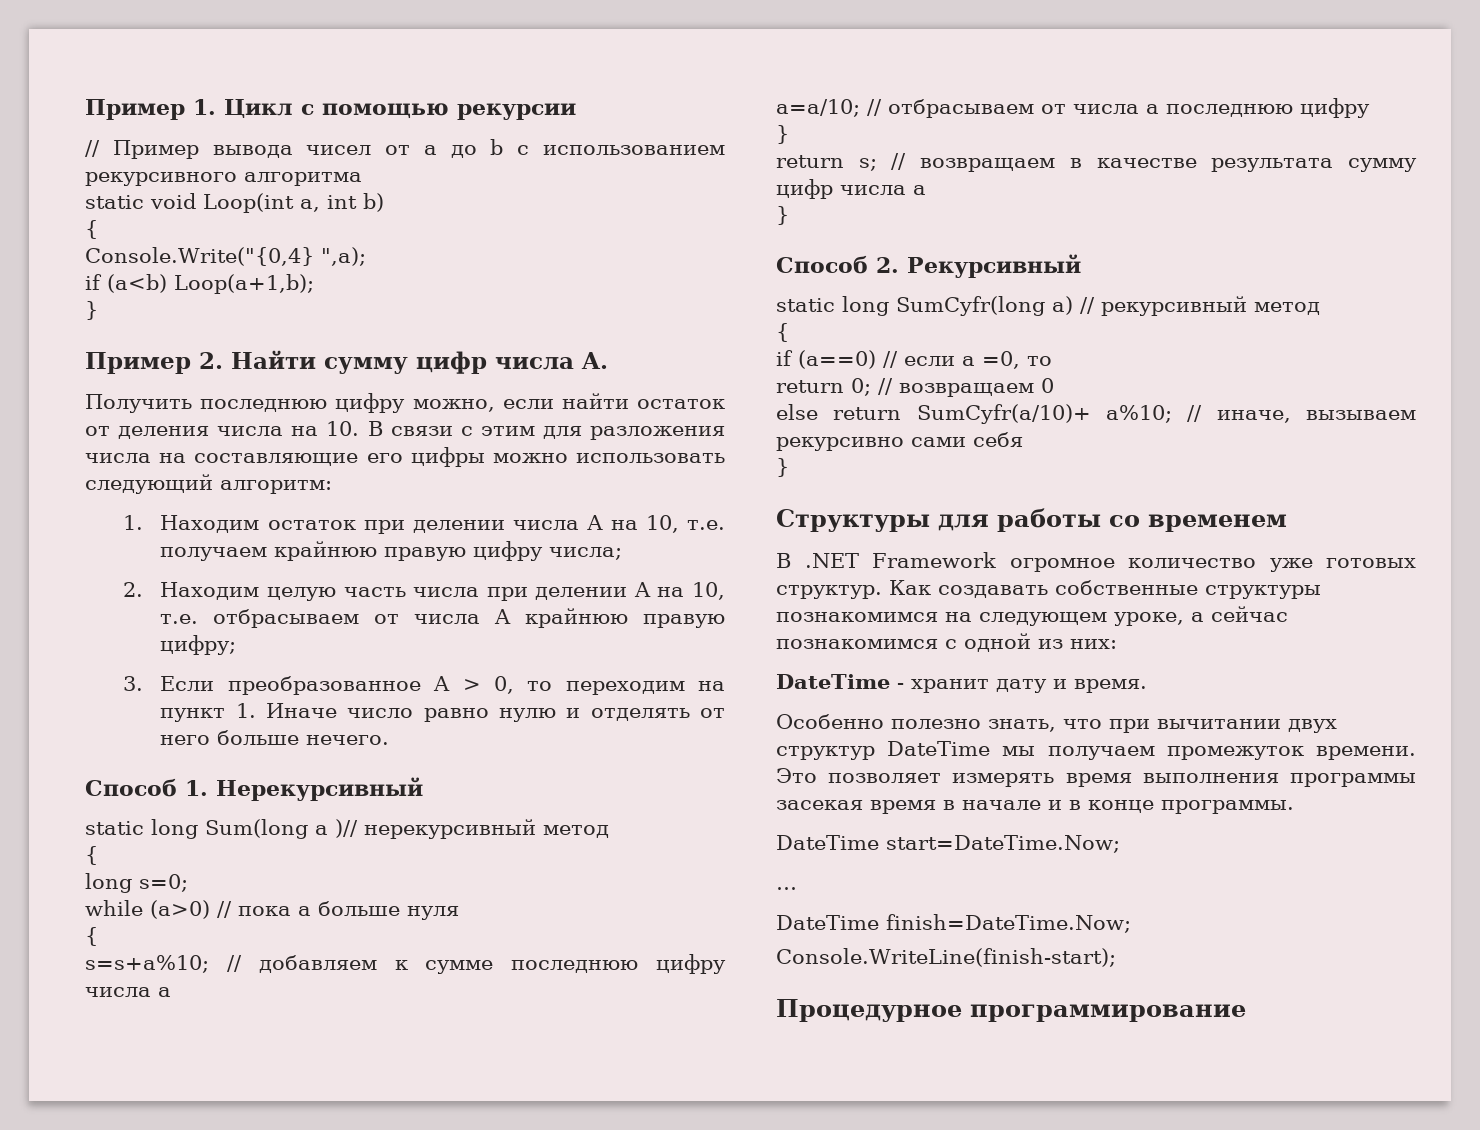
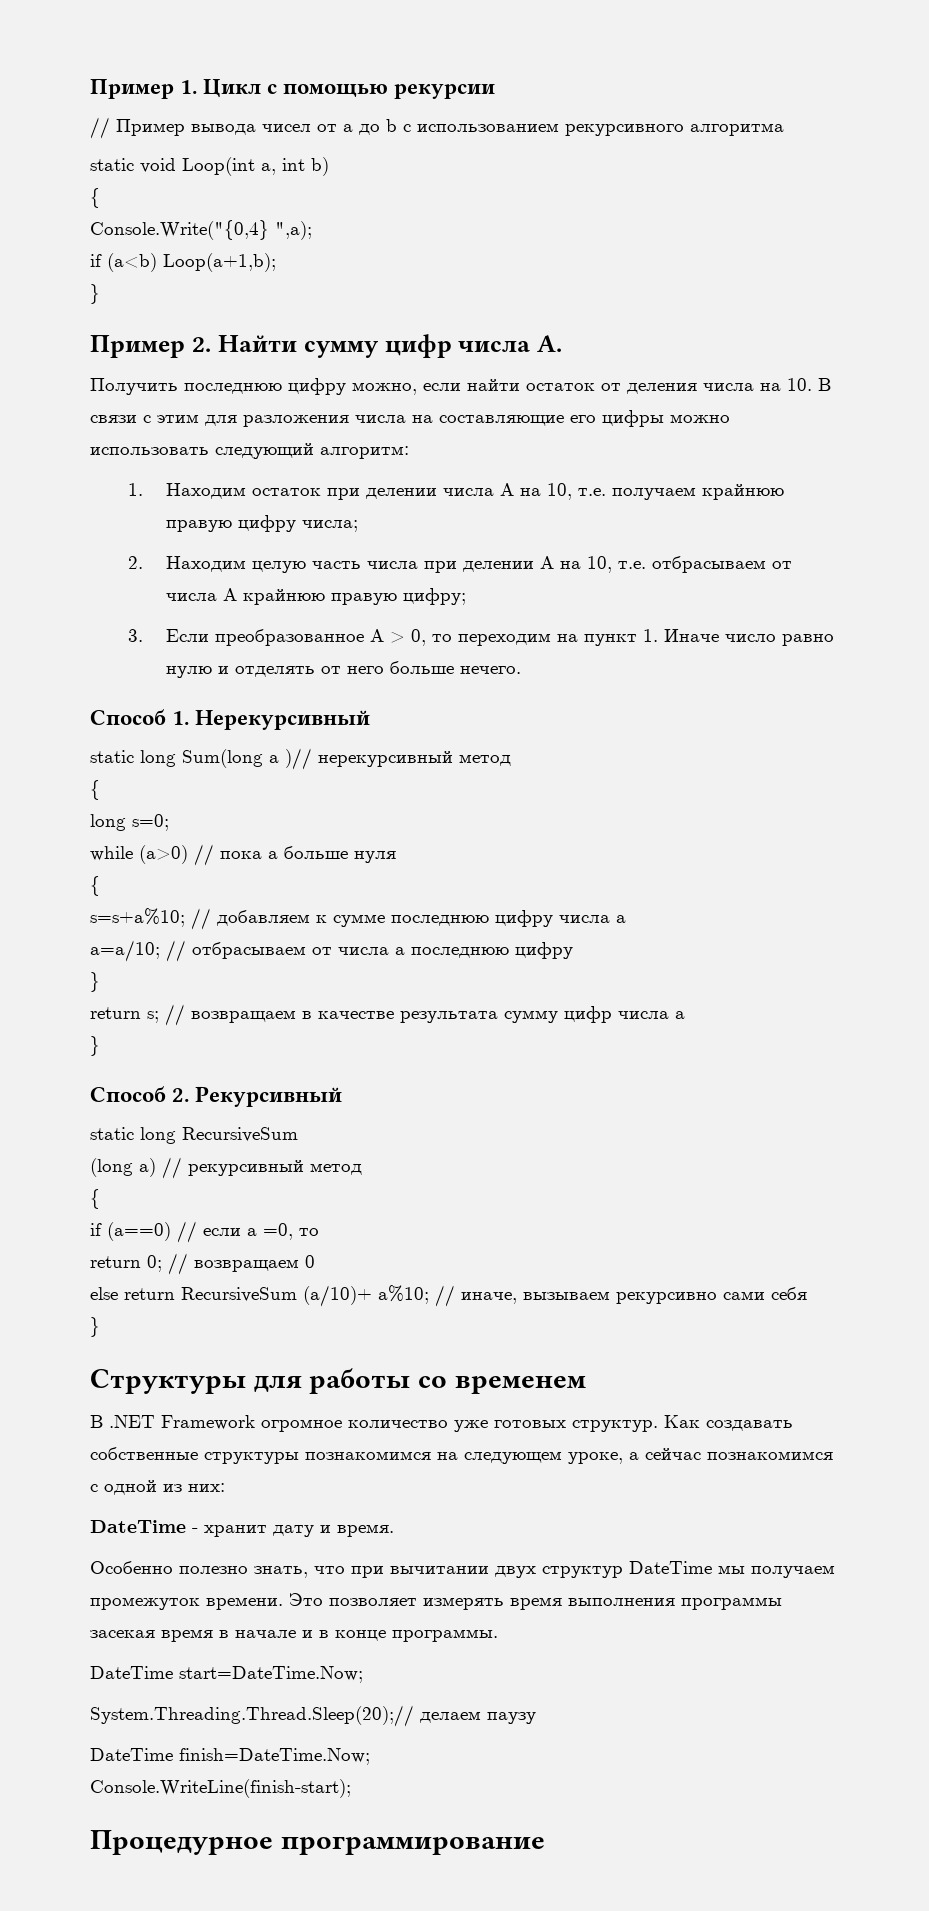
[896,296,1045,316] SumCyfr(long -> [182,1127,298,1142] [90,1158,133,1177] RecursiveSum // (long
[916,404,1091,424] SumCyfr(a/10)+ -> [181,1285,372,1307] RecursiveSum (a/10)+
[776,887,797,890] … -> [90,1705,536,1727] System.Threading.Thread.Sleep(20);// делаем паузу

